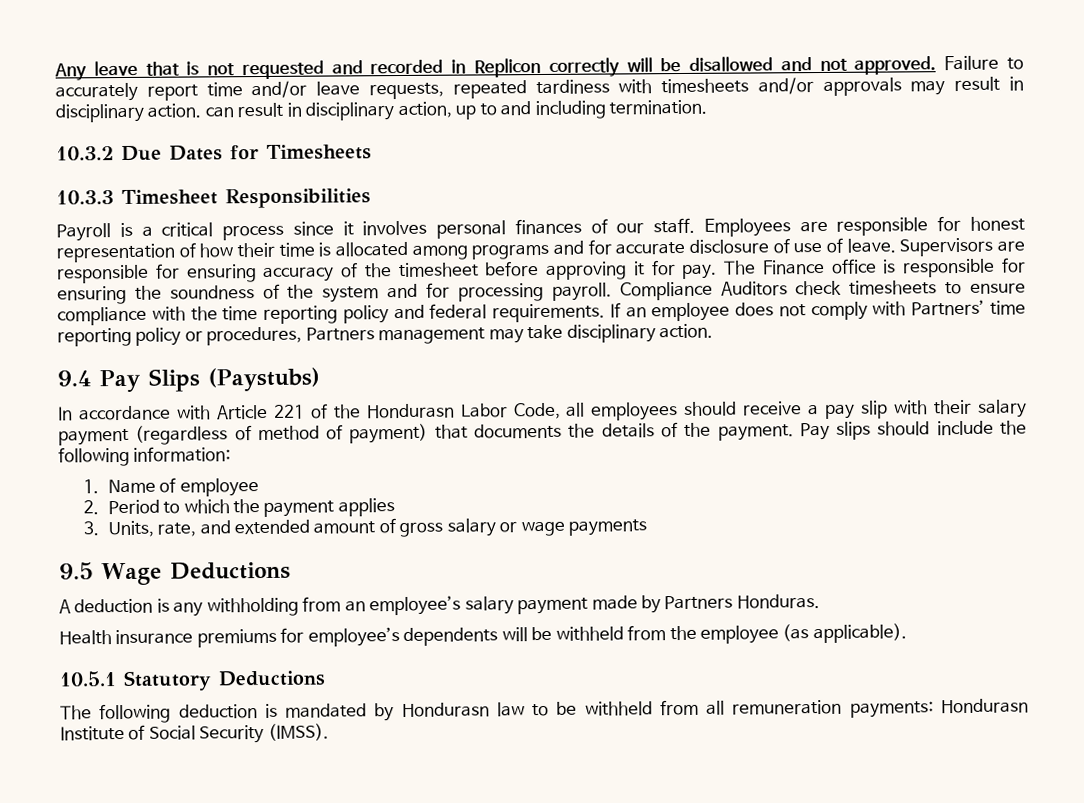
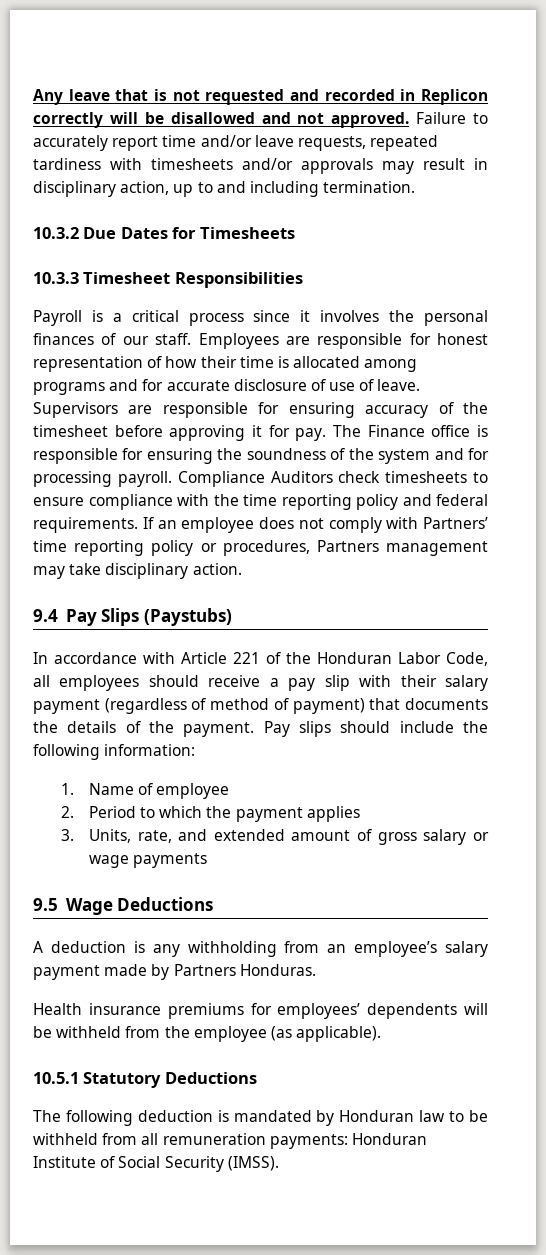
[147,102,395,121] action. can result in disciplinary -> (116, 189) none
(428, 228) none -> [389,310,415,322] the
[366,403,455,419] Hondurasn -> [317,652,392,664] Honduran
[307,627,400,647] employee’s -> [277,1003,361,1019] employees’
[401,702,490,718] Hondurasn -> [339,1110,415,1122] Honduran
[941,698,1029,714] Hondurasn -> [351,1133,427,1145] Honduran

